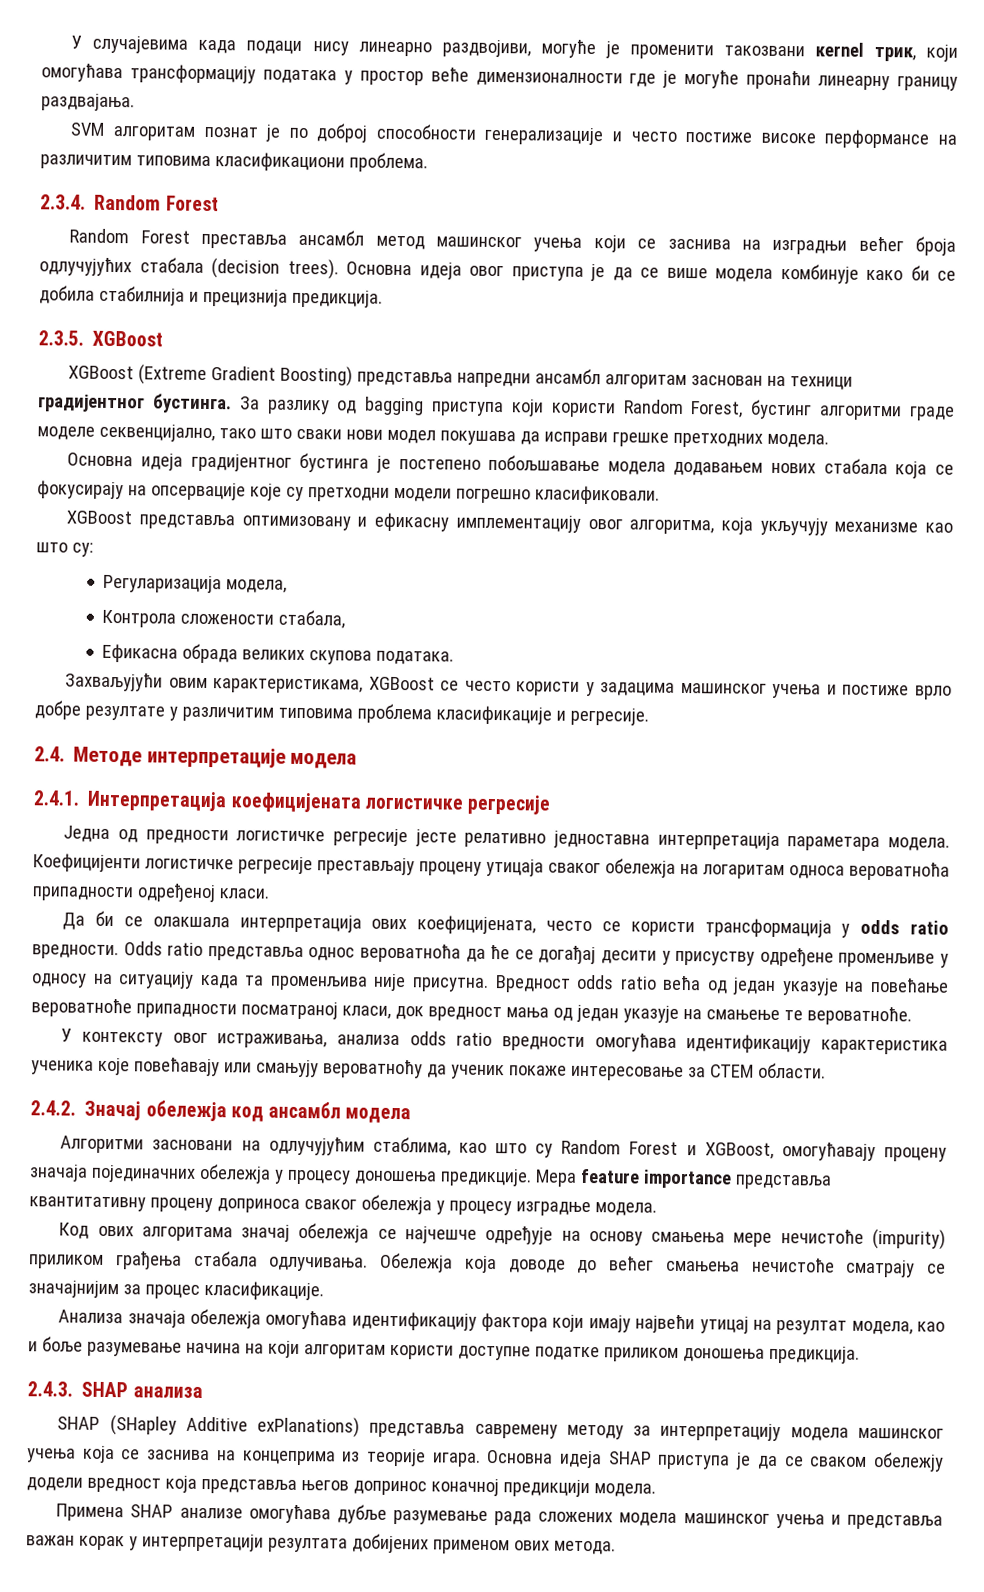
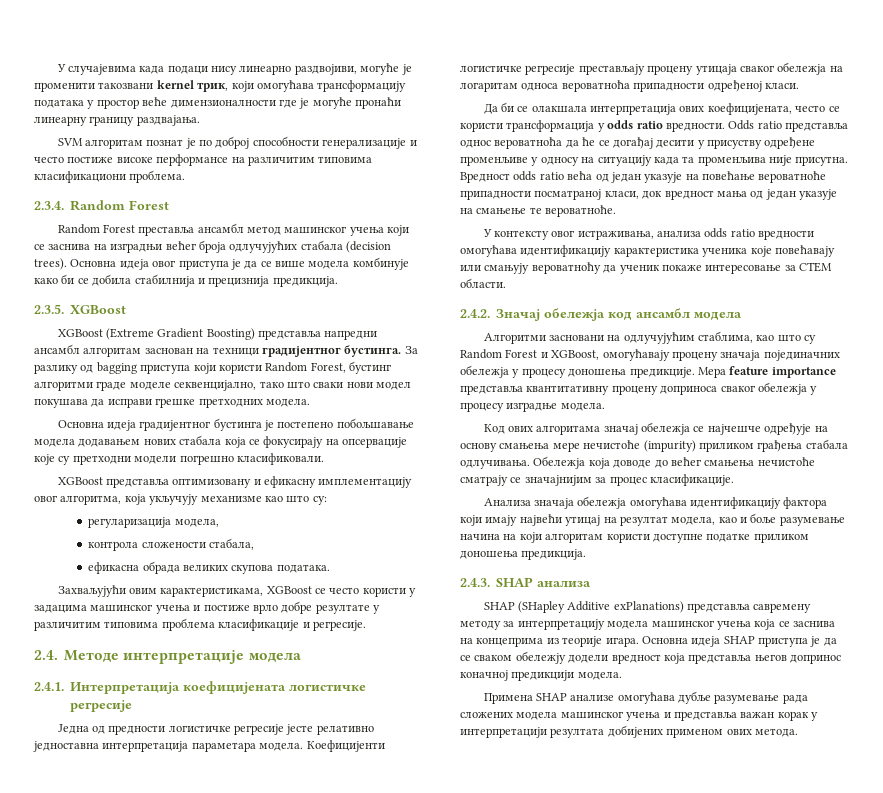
[814,42,864,57] кernel -> [156,80,194,89] kernel
[103,574,223,594] Регуларизација -> [88,517,172,528] регуларизација
[102,609,177,628] Контрола -> [88,541,139,551] контрола
[102,643,179,663] Ефикасна -> [88,562,140,574] ефикасна

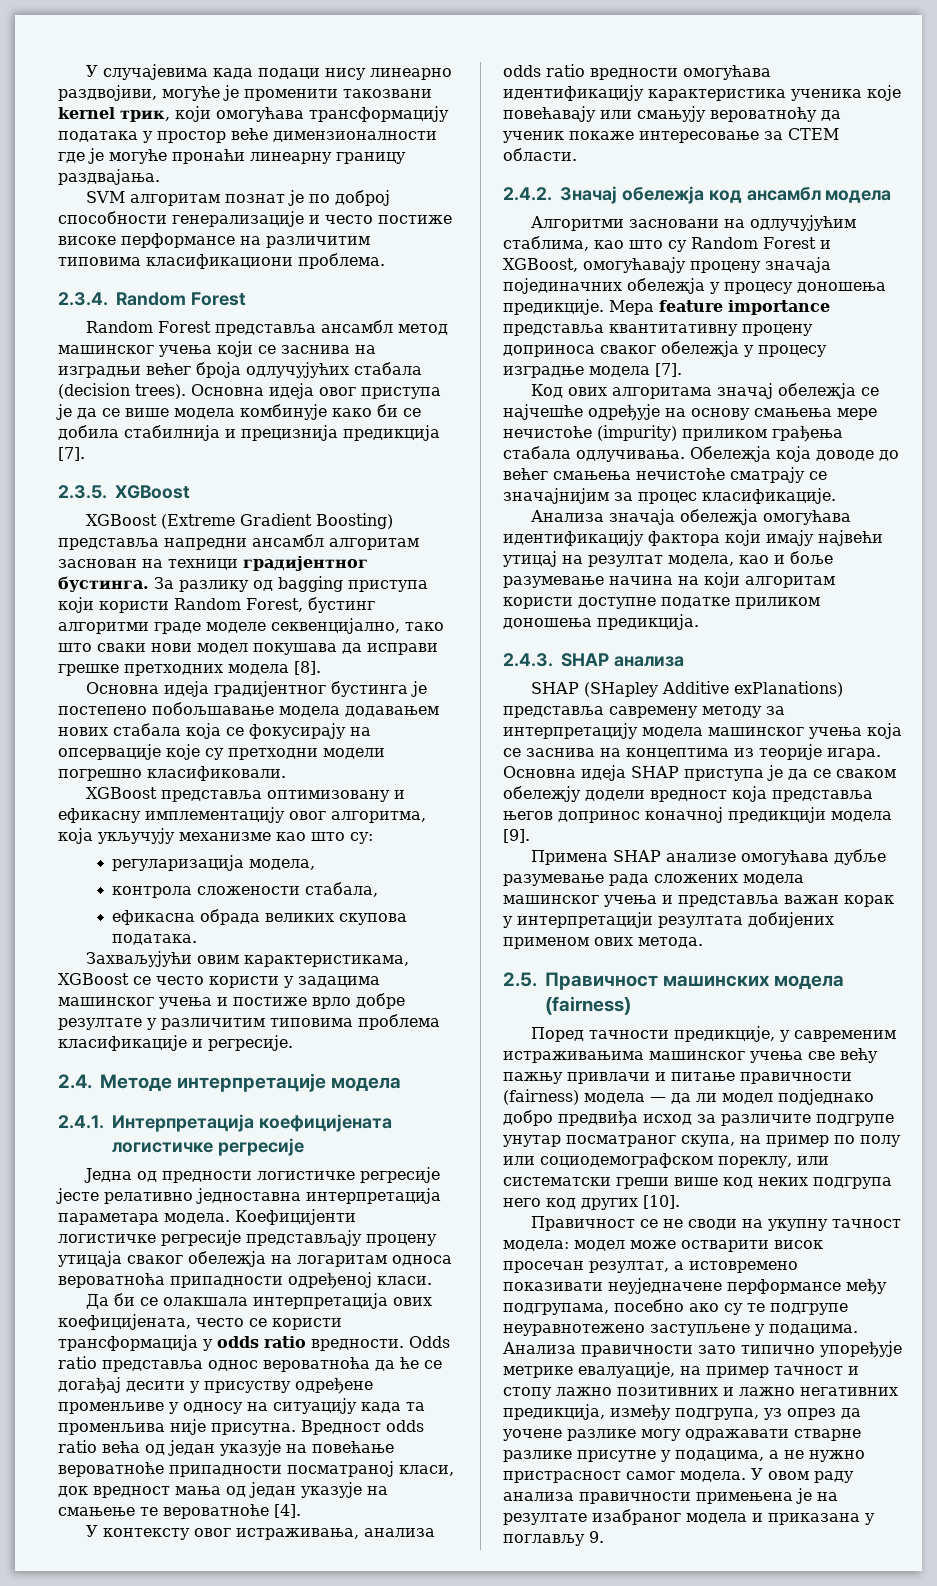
[138,226,195,236] преставља -> [214,324,316,336] представља
[272,276,338,287] предикција. -> [343,425,440,441] [58,447,85,461] предикција [7].
[265,399,310,407] модела. -> [228,661,321,675] модела [8].
[578,64,645,75] престављају -> [246,1230,362,1246] представљају
[545,205,617,217] вероватноће. -> [163,1504,301,1519] вероватноће [4].
[560,403,605,411] модела. -> [589,363,682,377] модела [7].
[707,424,761,435] најчешче -> [503,404,583,420] најчешће
[476,637,544,647] концеприма -> [626,748,729,759] концептима
[577,672,622,680] модела. -> [831,811,892,822] [503,829,530,843] модела [9].
(798, 732) none -> [503,972,845,990] [545,996,631,1015] [530,1026,896,1042] [503,1048,878,1063] [503,1072,852,1084] [503,1089,874,1105] [503,1110,894,1127] [503,1135,901,1147] [503,1153,829,1168] [503,1177,892,1189] [503,1195,680,1210] [530,1216,901,1231] [503,1240,823,1252] [503,1261,798,1273] [503,1278,887,1295] [503,1299,848,1315] [503,1324,858,1336] [503,1341,902,1358] [503,1362,859,1378] [503,1387,898,1399] [503,1404,861,1421] [503,1429,861,1441] [503,1450,865,1462] [503,1468,854,1483] [503,1488,838,1504] [503,1509,875,1525] [503,1531,604,1546] // 2.5. Правичност машинских модела (fairness) // Поред тачности предикције, у савременим истраживањима машинског учења све већу пажњу привлачи и питање правичности (fairness) модела — да ли модел подједнако добро предвиђа исход за различите подгрупе унутар посматраног скупа, на пример по полу или социодемографском пореклу, или систематски греши више код неких подгрупа него код других [10]. // Правичност се не своди на укупну тачност модела: модел може остварити висок просечан резултат, а истовремено показивати неуједначене перформансе међу подгрупама, посебно ако су те подгрупе неуравнотежено заступљене у подацима. Анализа правичности зато типично упоређује метрике евалуације, на пример тачност и стопу лажно позитивних и лажно негативних предикција, између подгрупа, уз опрез да уочене разлике могу одражавати стварне разлике присутне у подацима, а не нужно пристрасност самог модела. У овом раду анализа правичности примењена је на резултате изабраног модела и приказана у поглављу 9.

